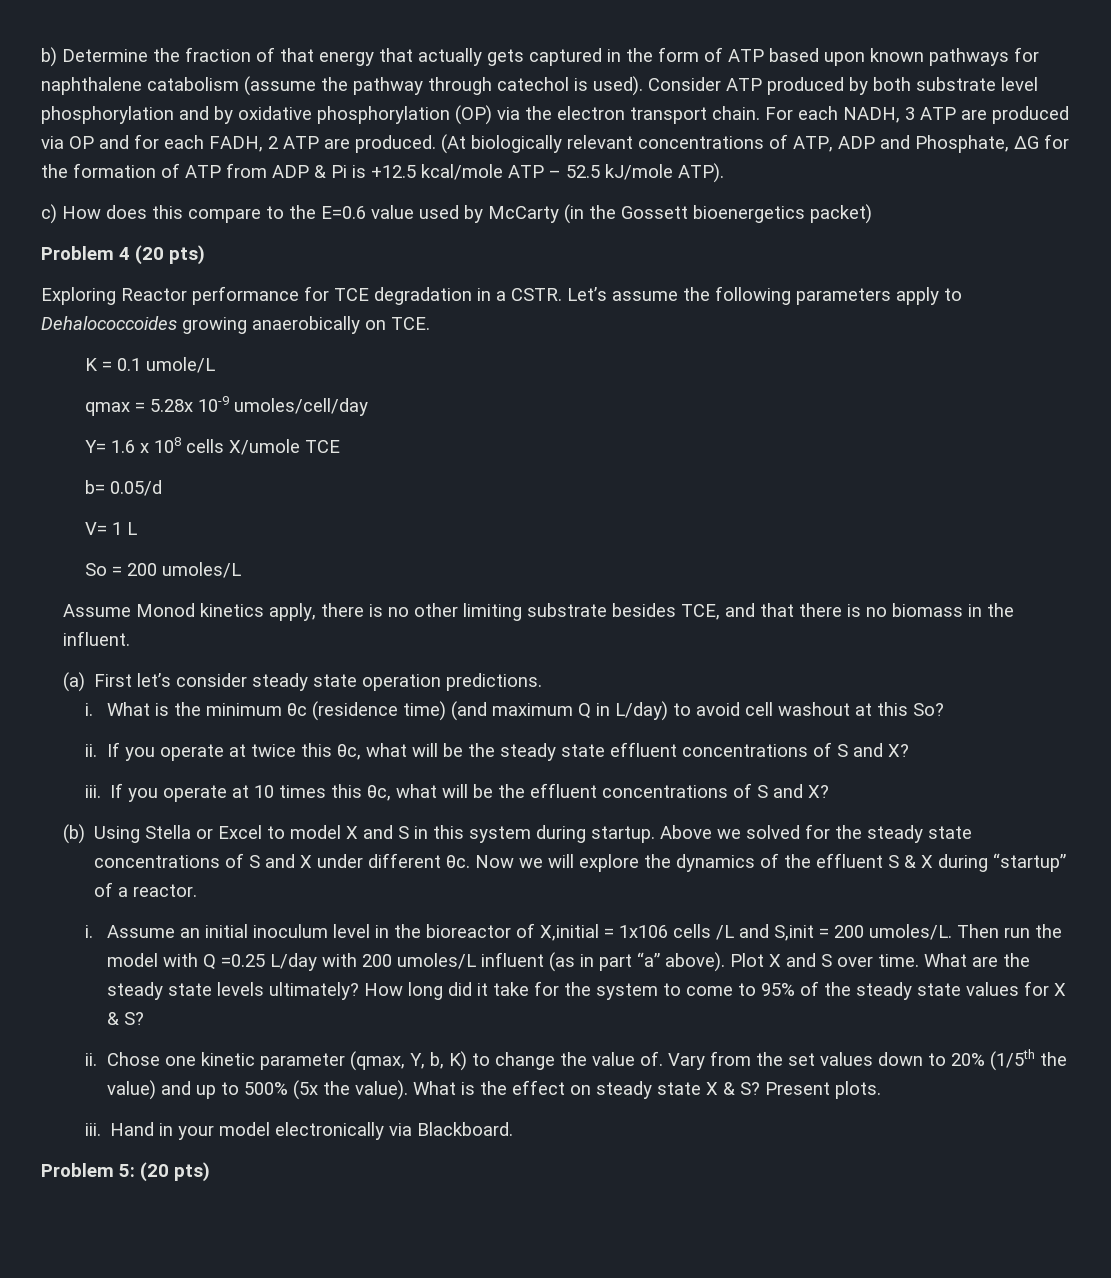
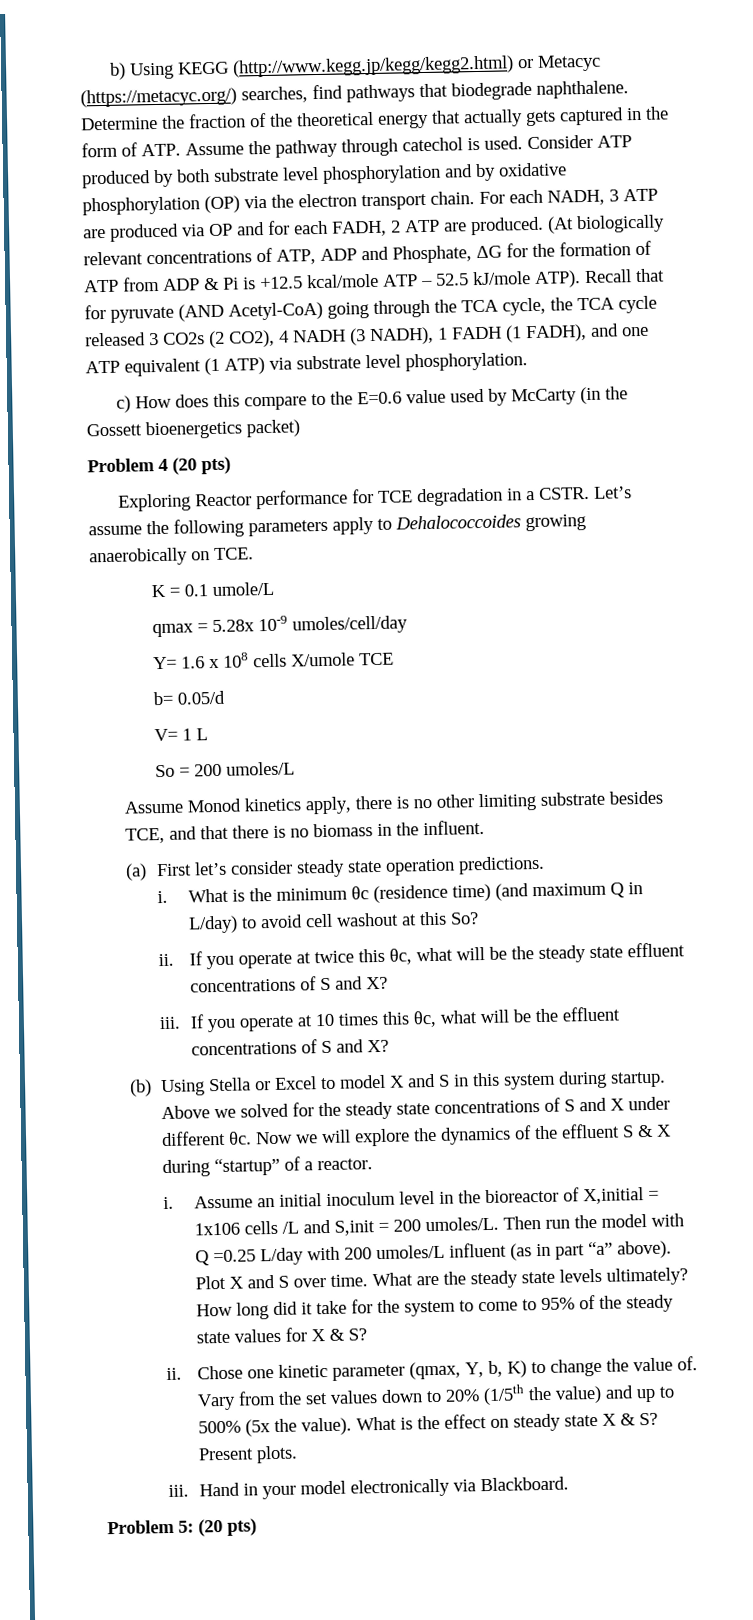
(57, 57) none -> [130,54,602,80] [80,80,629,108] Using KEGG (http://www.kegg.jp/kegg/kegg2.html) or Metacyc (https://metacyc.org/) searches, find pathways that biodegrade naphthalene.
[280,48,314,62] that -> [269,111,374,127] the theoretical
[728,47,1039,66] [41,76,316,96] ATP based upon known pathways for naphthalene catabolism (assume -> [141,142,244,157] ATP. Assume
[593,76,643,96] used). -> [484,136,523,150] used.
(724, 173) none -> [584,268,665,284] [84,295,657,323] [85,323,649,349] [85,352,528,377] Recall that for pyruvate (AND Acetyl-CoA) going through the TCA cycle, the TCA cycle released 3 CO2s (2 CO2), 4 NADH (3 NADH), 1 FADH (1 FADH), and one ATP equivalent (1 ATP) via substrate level phosphorylation.

